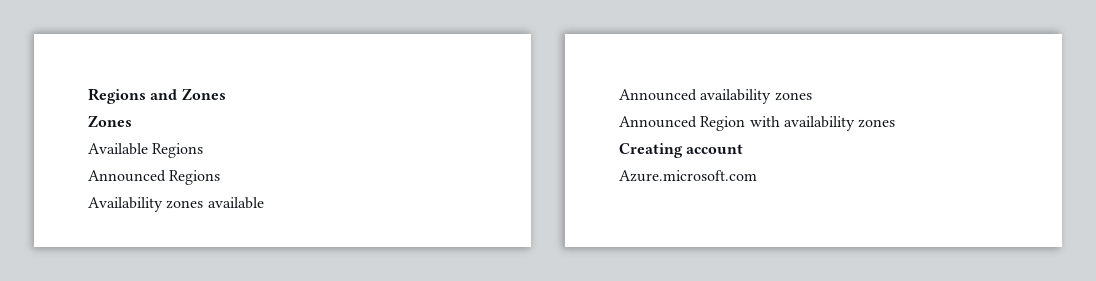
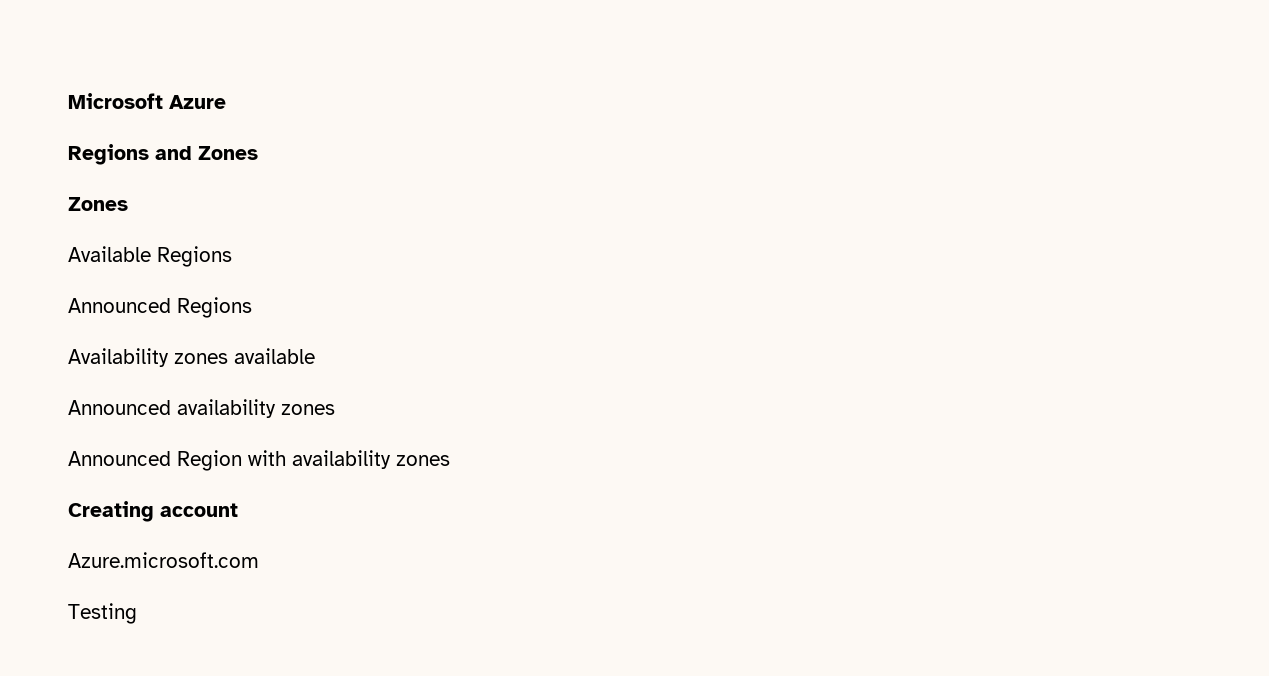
(88, 96) none -> [68,93,226,109] Microsoft Azure //
(757, 176) none -> [68,603,137,624] // Testing

